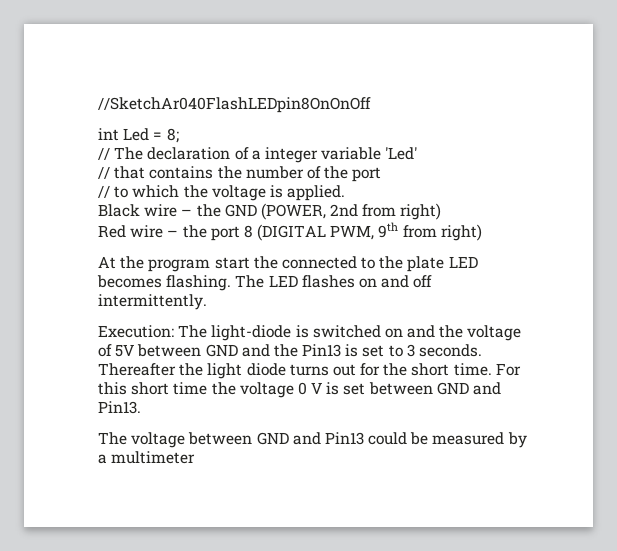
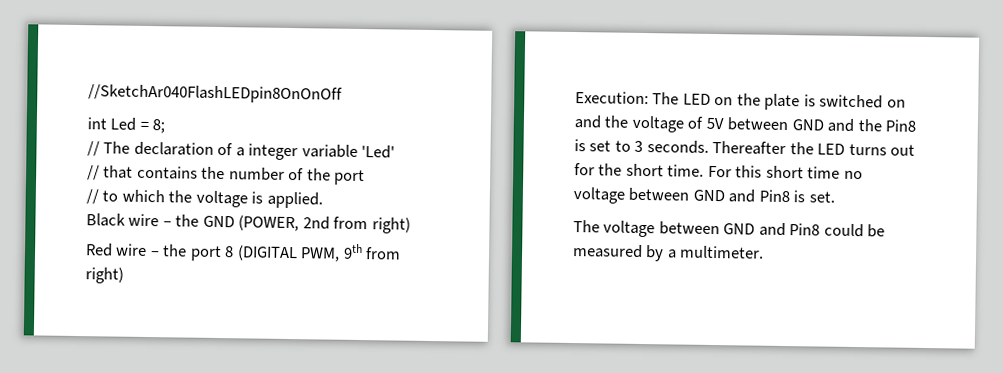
[98,256,478,272] [97,275,433,291] [98,294,207,310] [98,325,292,341] At the program start the connected to the plate LED becomes flashing. The LED flashes on and off intermittently. // Execution: The light-diode -> [575,91,801,111] Execution: The LED on the plate
[302,344,342,357] Pin13 -> [885,119,917,132] Pin8
[207,363,286,379] light diode -> [817,143,846,155] LED
[211,382,502,398] [98,401,141,414] the voltage 0 V is set between GND and Pin13. -> [843,170,863,180] [573,187,835,204] no voltage between GND and Pin8 is set.
[324,432,364,445] Pin13 -> [789,223,821,236] Pin8
[111,451,196,464] multimeter -> [680,245,765,259] multimeter.

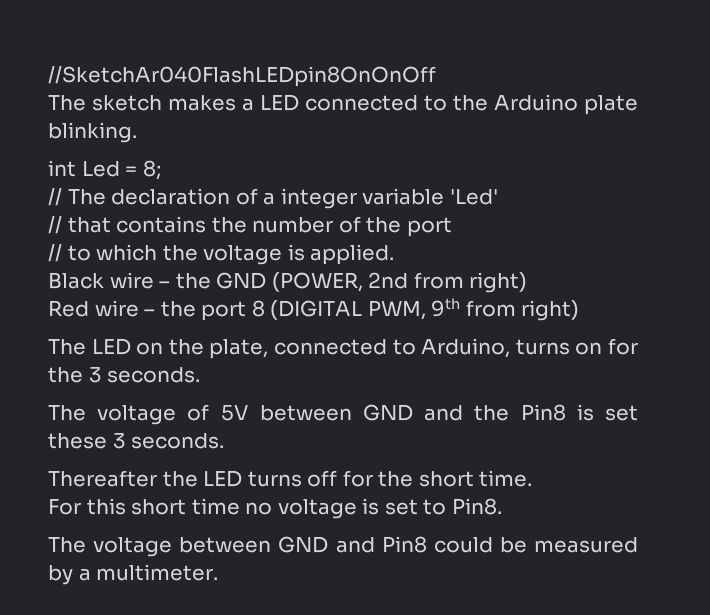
(343, 94) none -> [48,94,638,115] [48,122,137,143] // The sketch makes a LED connected to the Arduino plate blinking.
[575,91,649,105] Execution: -> (580, 310) none
[764,93,906,111] [574,115,630,129] plate is switched on and the -> [209,338,639,359] [48,367,201,383] [48,405,86,421] plate, connected to Arduino, turns on for the 3 seconds. // The
[614,140,709,154] to 3 seconds. -> [48,433,225,449] these 3 seconds. //
[890,144,916,156] out -> [307,470,338,487] off
(705, 170) none -> (533, 478) //
[628,187,835,203] between GND and Pin8 is set. -> [362,498,502,515] is set to Pin8.

